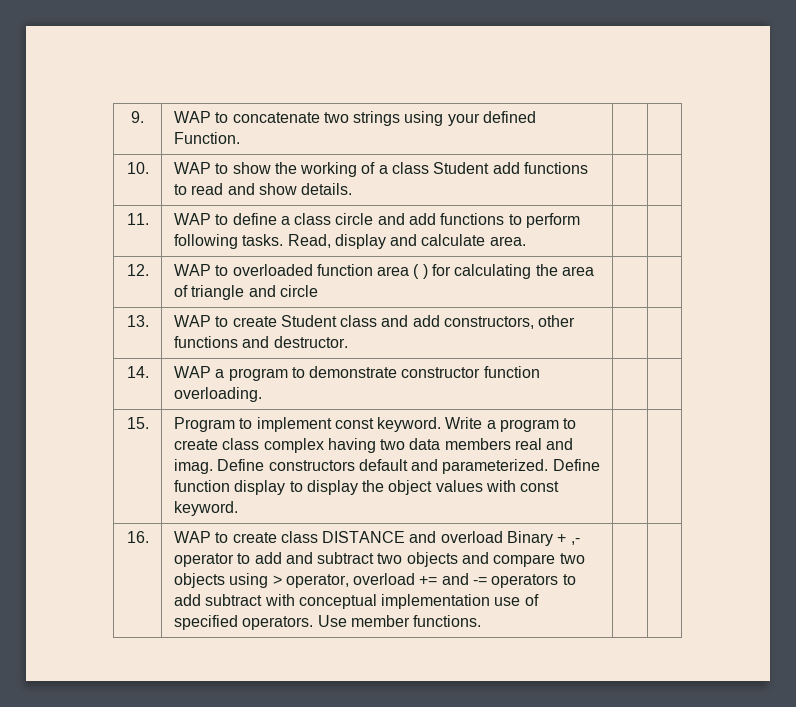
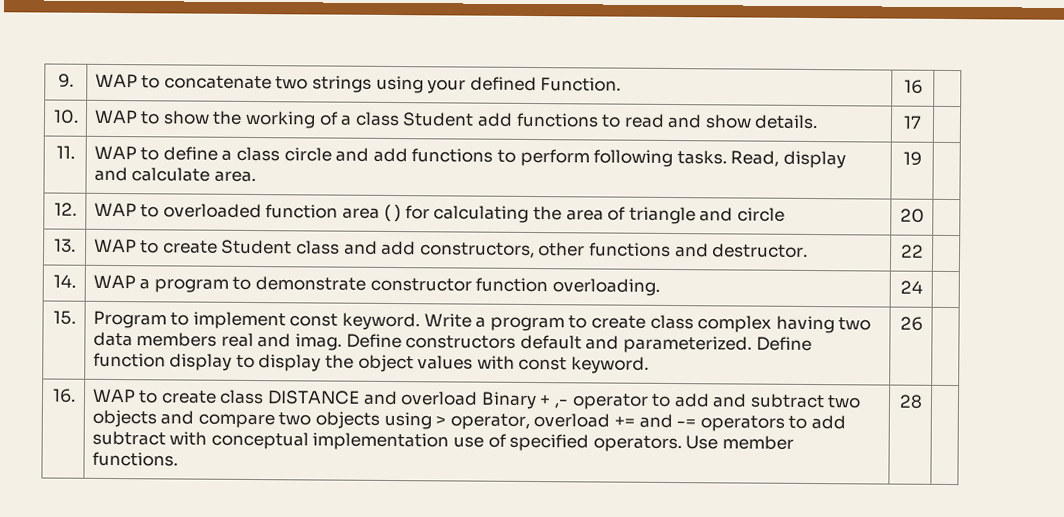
(240, 138) none -> [903,79,923,94] 16
(353, 189) none -> [903,115,922,129] 17
(526, 241) none -> [902,151,922,166] 19
(318, 291) none -> [899,208,925,223] 20
(348, 342) none -> [900,244,924,258] 22
(262, 394) none -> [899,280,923,294] 24
(238, 508) none -> [899,316,923,331] 26
(482, 621) none -> [898,394,923,409] 28

